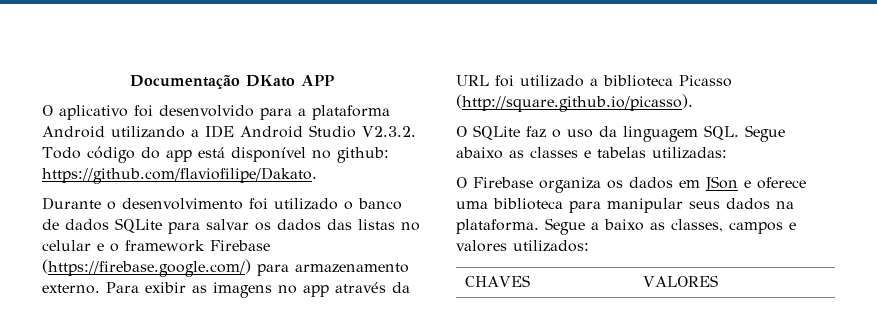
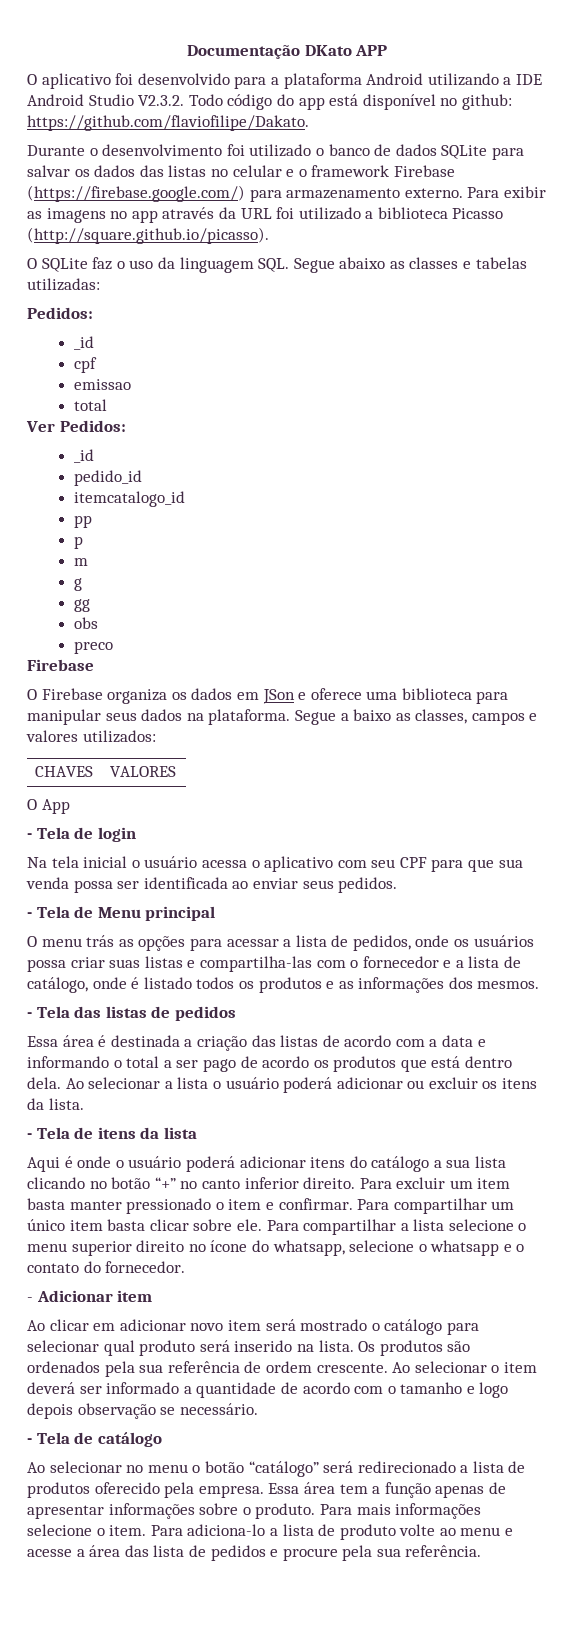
(727, 153) none -> [27,307,93,319] [74,336,95,350] [74,357,98,373] [74,379,132,390] [74,399,108,411] [26,420,126,432] [74,449,95,463] [74,470,143,486] [74,491,186,507] [74,515,93,528] [74,536,84,549] [74,558,89,566] [74,578,83,591] [74,599,91,612] [74,617,99,629] [74,641,114,654] [27,659,94,671] // Pedidos: // _id // cpf // emissao // total // Ver Pedidos: // _id // pedido_id // itemcatalogo_id // pp // p // m // g // gg // obs // preco // Firebase
(718, 281) none -> [27,799,70,814] [27,827,136,842] [27,856,523,872] [26,877,398,893] [27,906,216,921] [27,935,534,951] [27,956,522,972] [27,977,540,993] [27,1006,236,1021] [27,1035,486,1051] [27,1056,513,1072] [27,1077,538,1093] [27,1098,84,1110] [27,1127,197,1139] [27,1156,507,1172] [27,1177,511,1189] [27,1198,515,1214] [27,1219,527,1235] [27,1240,525,1256] [27,1261,186,1273] [27,1290,153,1302] [27,1319,479,1335] [27,1340,471,1356] [27,1361,537,1377] [27,1382,509,1398] [27,1403,258,1419] [27,1432,162,1447] [27,1461,526,1477] [27,1482,506,1498] [27,1503,482,1519] [27,1524,514,1540] [27,1545,482,1561] // O App // - Tela de login // Na tela inicial o usuário acessa o aplicativo com seu CPF para que sua venda possa ser identificada ao enviar seus pedidos. // - Tela de Menu principal // O menu trás as opções para acessar a lista de pedidos, onde os usuários possa criar suas listas e compartilha-las com o fornecedor e a lista de catálogo, onde é listado todos os produtos e as informações dos mesmos. // - Tela das listas de pedidos // Essa área é destinada a criação das listas de acordo com a data e informando o total a ser pago de acordo os produtos que está dentro dela. Ao selecionar a lista o usuário poderá adicionar ou excluir os itens da lista. // - Tela de itens da lista // Aqui é onde o usuário poderá adicionar itens do catálogo a sua lista clicando no botão “+” no canto inferior direito. Para excluir um item basta manter pressionado o item e confirmar. Para compartilhar um único item basta clicar sobre ele. Para compartilhar a lista selecione o menu superior direito no ícone do whatsapp, selecione o whatsapp e o contato do fornecedor. // - Adicionar item // Ao clicar em adicionar novo item será mostrado o catálogo para selecionar qual produto será inserido na lista. Os produtos são ordenados pela sua referência de ordem crescente. Ao selecionar o item deverá ser informado a quantidade de acordo com o tamanho e logo depois observação se necessário. // - Tela de catálogo // Ao selecionar no menu o botão “catálogo” será redirecionado a lista de produtos oferecido pela empresa. Essa área tem a função apenas de apresentar informações sobre o produto. Para mais informações selecione o item. Para adiciona-lo a lista de produto volte ao menu e acesse a área das lista de pedidos e procure pela sua referência.

